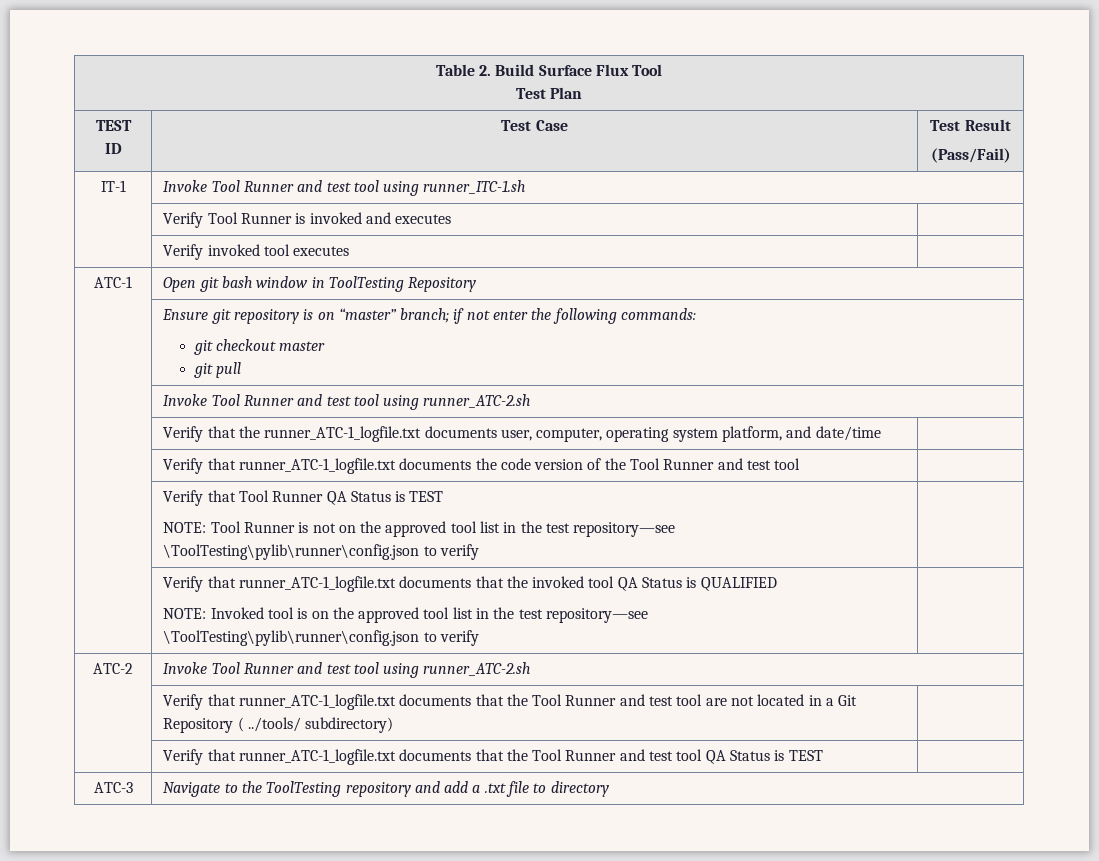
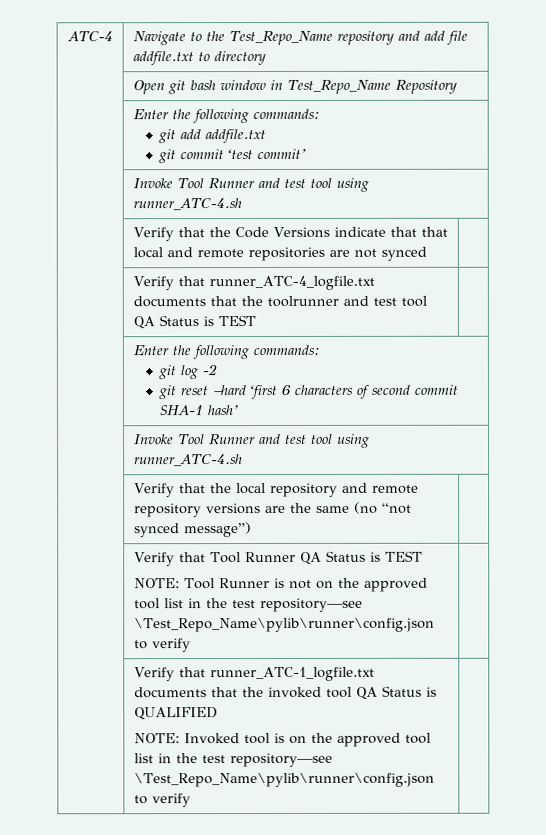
[435,64,663,76] [515,87,583,99] [95,120,132,131] [104,143,122,154] [501,120,568,131] [930,119,1011,131] [930,148,1011,163] [100,180,126,192] [163,180,526,196] [163,212,452,228] [163,244,350,260] [94,276,132,288] Table 2. Build Surface Flux Tool // Test Plan // TEST ID | Test Case | Test Result // (Pass/Fail) // IT-1 | Invoke Tool Runner and test tool using runner_ITC-1.sh // | Verify Tool Runner is invoked and executes | // | Verify invoked tool executes | // ATC-1 -> [66,31,113,42] [132,30,468,46] [132,51,266,66] ATC-4 | Navigate to the Test_Repo_Name repository and add file addfile.txt to directory //
[328,276,404,292] ToolTesting -> [286,79,391,94] Test_Repo_Name
[162,308,697,324] [193,339,326,355] [193,362,242,378] [163,394,531,410] [163,426,881,442] [163,458,801,474] Ensure git repository is on “master” branch; if not enter the following commands: // git checkout master // git pull // | Invoke Tool Runner and test tool using runner_ATC-2.sh // | Verify that the runner_ATC-1_logfile.txt documents user, computer, operating system platform, and date/time | // | Verify that runner_ATC-1_logfile.txt documents the code version of the Tool Runner and test tool -> [132,108,320,124] [158,129,267,144] [158,148,307,164] [132,177,369,192] [132,198,242,211] [132,226,448,242] [132,246,427,262] [132,275,375,291] [132,295,427,308] [132,315,256,330] [132,344,320,360] [158,364,218,380] [158,384,459,400] [159,405,239,416] [133,433,370,448] [133,454,243,467] [133,482,419,498] [133,501,412,518] [133,522,252,538] Enter the following commands: // git add addfile.txt // git commit ‘test commit’ // | Invoke Tool Runner and test tool using runner_ATC-4.sh // | Verify that the Code Versions indicate that that local and remote repositories are not synced | // | Verify that runner_ATC-4_logfile.txt documents that the toolrunner and test tool QA Status is TEST | // | Enter the following commands: // git log -2 // git reset –hard ‘first 6 characters of second commit SHA-1 hash’ // | Invoke Tool Runner and test tool using runner_ATC-4.sh // | Verify that the local repository and remote repository versions are the same (no “not synced message”)
[163,544,420,560] \ToolTesting\pylib\runner\config.json -> [133,617,435,633] \Test_Repo_Name\pylib\runner\config.json
[163,630,479,646] [93,663,133,674] [163,662,531,678] [163,694,858,710] [163,717,394,733] [163,749,823,765] [93,782,133,793] [163,781,609,797] \ToolTesting\pylib\runner\config.json to verify | // ATC-2 | Invoke Tool Runner and test tool using runner_ATC-2.sh // | Verify that runner_ATC-1_logfile.txt documents that the Tool Runner and test tool are not located in a Git Repository ( ../tools/ subdirectory) | // | Verify that runner_ATC-1_logfile.txt documents that the Tool Runner and test tool QA Status is TEST | // ATC-3 | Navigate to the ToolTesting repository and add a .txt file to directory -> [133,772,435,788] [133,793,191,808] \Test_Repo_Name\pylib\runner\config.json to verify |

